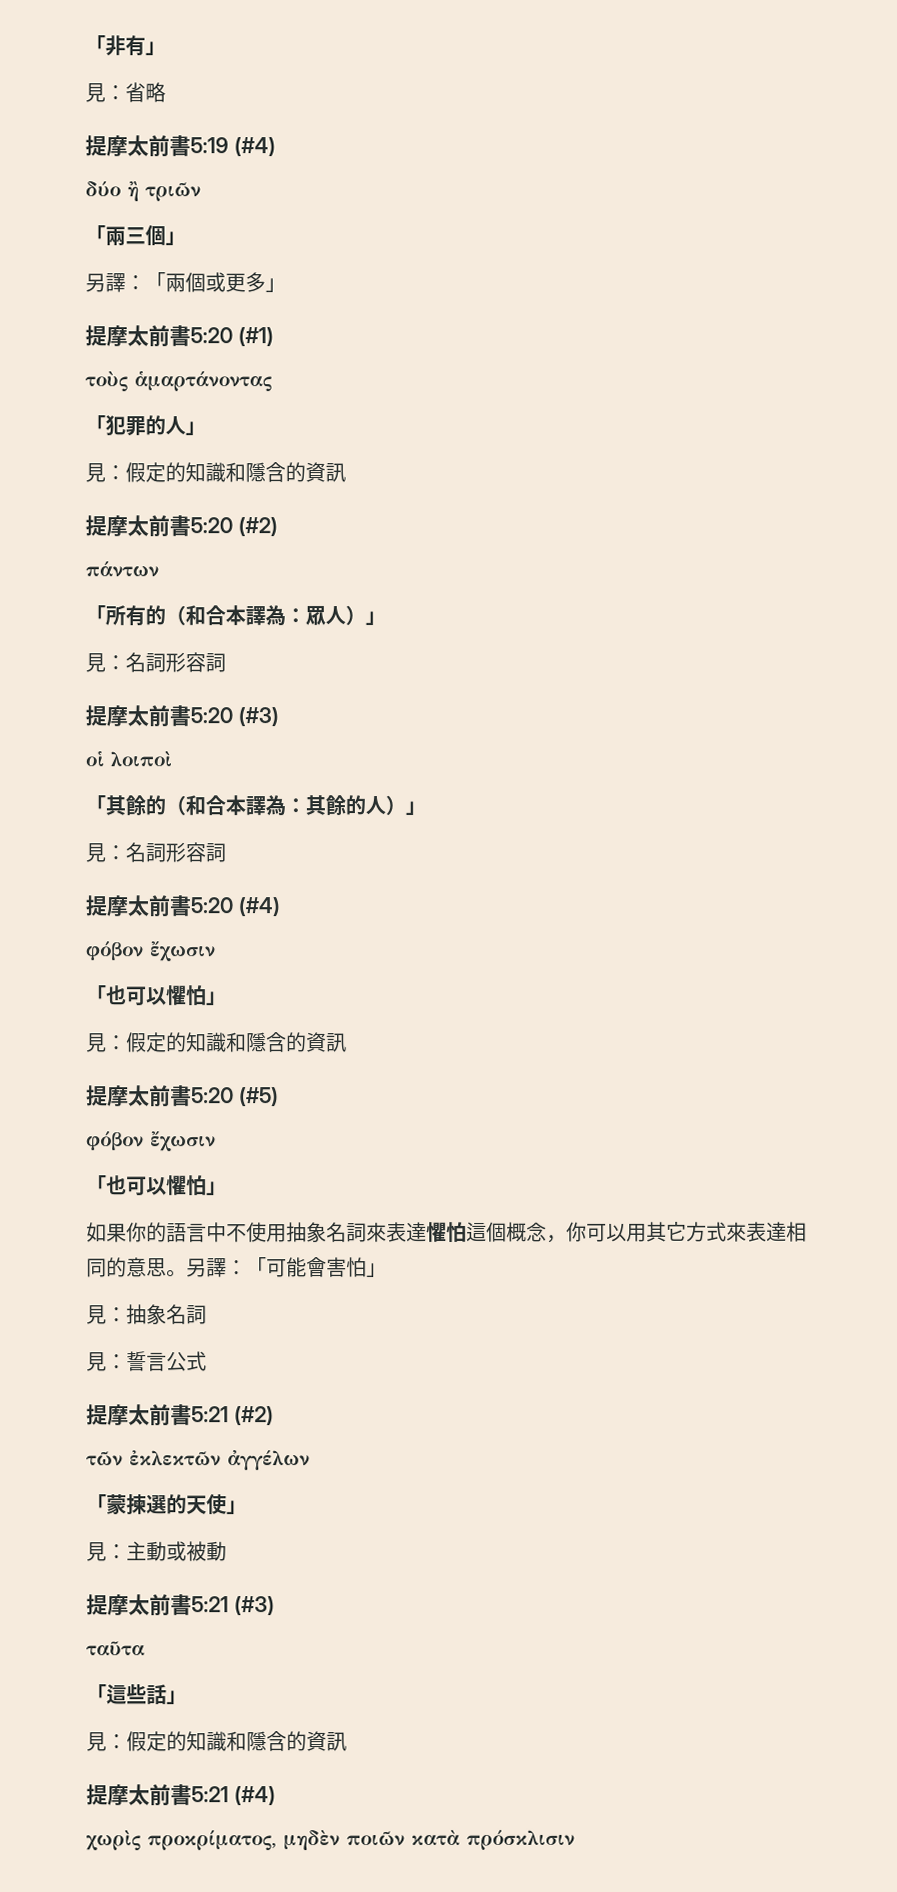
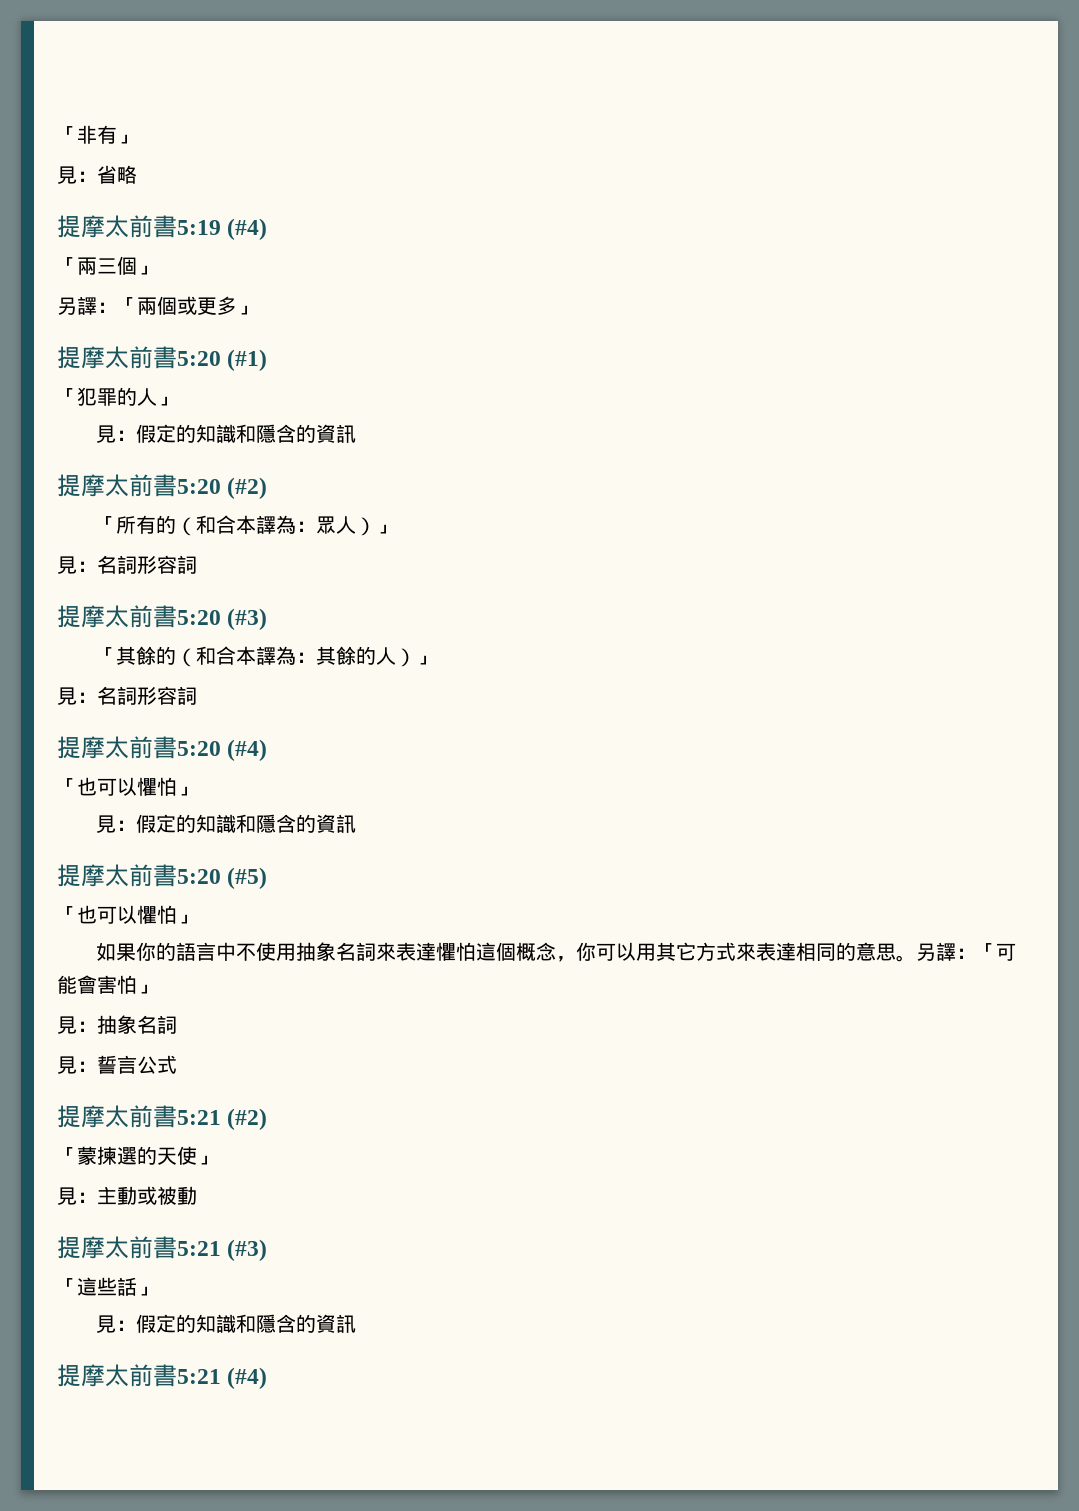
[85,181,201,202] // δύο ἢ τριῶν -> (268, 229) none
[85,371,272,392] // τοὺς ἁμαρτάνοντας -> (268, 360) none
[85,561,159,578] // πάντων -> (268, 488) none
[85,751,172,767] // οἱ λοιποὶ -> (268, 619) none
[85,941,216,962] // φόβον ἔχωσιν -> (268, 750) none
[86,1131,216,1152] // φόβον ἔχωσιν -> (268, 878) none
[86,1450,310,1471] // τῶν ἐκλεκτῶν ἀγγέλων -> (268, 1119) none
[86,1641,145,1656] // ταῦτα -> (268, 1250) none
[86,1829,575,1851] // χωρὶς προκρίματος, μηδὲν ποιῶν κατὰ πρόσκλισιν -> (268, 1378) none

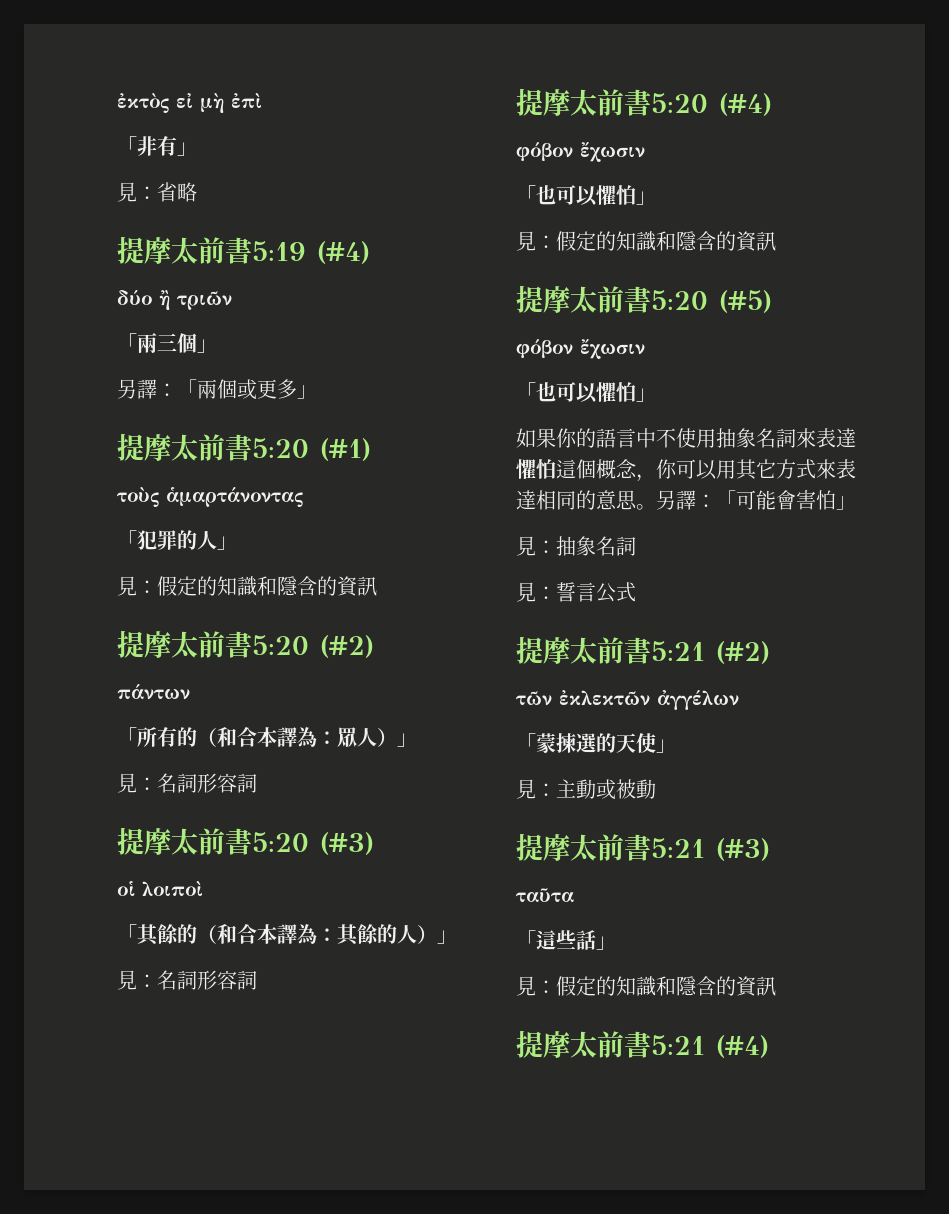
(57, 134) none -> [117,93,262,113] ἐκτὸς εἰ μὴ ἐπὶ //
(268, 229) none -> [117,290,232,310] // δύο ἢ τριῶν
(268, 360) none -> [117,487,303,507] // τοὺς ἁμαρτάνοντας
(268, 488) none -> [117,684,190,700] // πάντων
(268, 619) none -> [117,881,203,896] // οἱ λοιποὶ
(268, 750) none -> [516,142,645,162] // φόβον ἔχωσιν
(268, 878) none -> [516,339,645,359] // φόβον ἔχωσιν
(268, 1119) none -> [516,690,739,710] // τῶν ἐκλεκτῶν ἀγγέλων
(268, 1250) none -> [516,888,574,902] // ταῦτα

